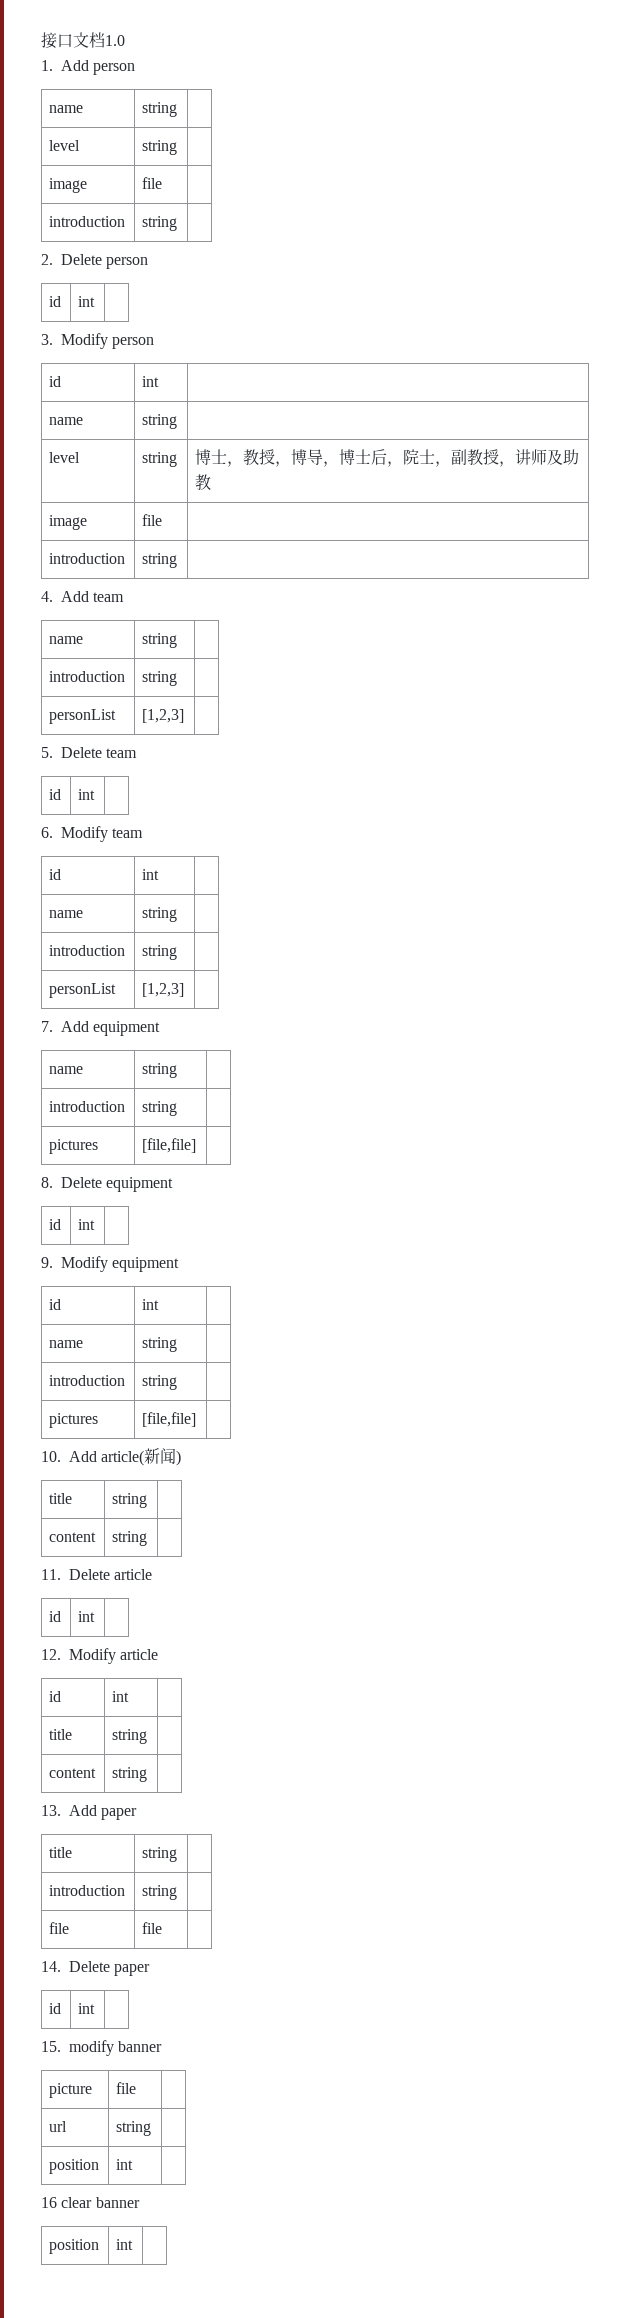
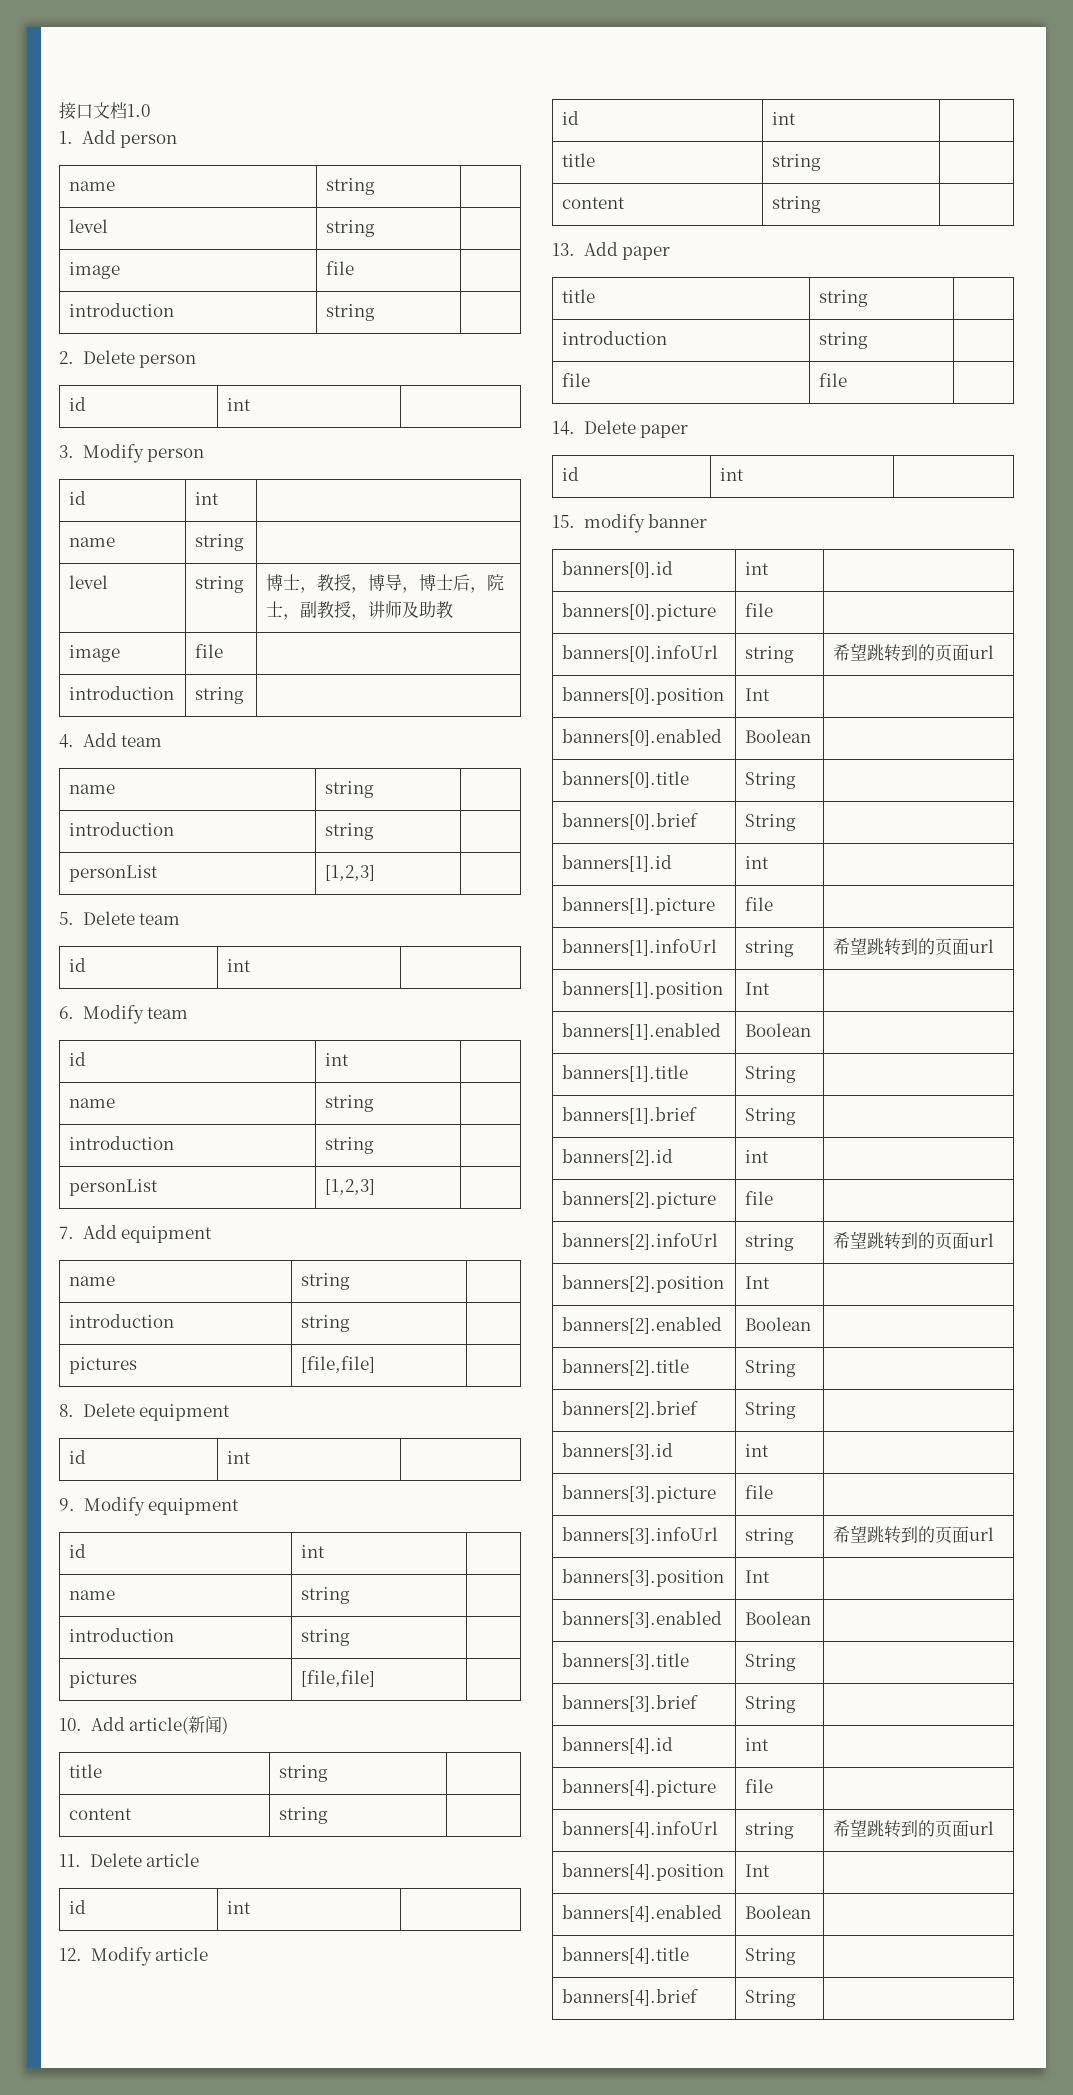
[49,2083,93,2098] [116,2082,137,2094] [49,2121,68,2132] [116,2121,152,2136] [49,2159,100,2174] [116,2159,134,2170] [41,2197,140,2208] [49,2239,100,2254] [116,2239,134,2250] picture | file | // url | string | // position | int | // 16 clear banner // position | int -> [562,561,674,578] [745,562,770,575] [562,603,717,621] [745,603,774,617] [562,645,719,662] [745,646,795,663] [833,643,995,662] [562,687,725,705] [745,688,771,701] [562,729,723,746] [745,729,812,743] [562,771,690,788] [745,772,797,789] [562,813,699,830] [745,814,797,831] [562,855,673,872] [745,856,770,869] [562,897,716,915] [745,897,774,911] [562,939,718,956] [745,940,795,957] [833,937,995,956] [562,981,724,999] [745,982,771,995] [562,1023,722,1040] [745,1023,812,1037] [562,1065,689,1082] [745,1066,797,1083] [562,1107,698,1124] [745,1108,797,1125] [562,1149,674,1166] [745,1150,770,1163] [562,1191,717,1209] [745,1191,774,1205] [562,1233,719,1250] [745,1234,795,1251] [833,1231,995,1250] [562,1275,725,1293] [745,1276,771,1289] [562,1317,723,1334] [745,1317,812,1331] [562,1359,690,1376] [745,1360,797,1377] [562,1401,699,1418] [745,1402,797,1419] [562,1443,674,1460] [745,1444,770,1457] [562,1485,717,1503] [745,1485,774,1499] [562,1527,719,1544] [745,1528,795,1545] [833,1525,995,1544] [562,1569,725,1587] [745,1570,771,1583] [562,1611,723,1628] [745,1611,812,1625] [562,1653,690,1670] [745,1654,797,1671] [562,1695,699,1712] [745,1696,797,1713] [562,1737,674,1754] [745,1738,770,1751] [562,1779,717,1797] [745,1779,774,1793] [562,1821,719,1838] [745,1822,795,1839] [833,1819,995,1838] [562,1863,725,1881] [745,1864,771,1877] [562,1905,723,1922] [745,1905,812,1919] [562,1947,690,1964] [745,1948,797,1965] [562,1989,699,2006] [745,1990,797,2007] banners[0].id | int | // banners[0].picture | file | // banners[0].infoUrl | string | 希望跳转到的页面url // banners[0].position | Int | // banners[0].enabled | Boolean | // banners[0].title | String | // banners[0].brief | String | // banners[1].id | int | // banners[1].picture | file | // banners[1].infoUrl | string | 希望跳转到的页面url // banners[1].position | Int | // banners[1].enabled | Boolean | // banners[1].title | String | // banners[1].brief | String | // banners[2].id | int | // banners[2].picture | file | // banners[2].infoUrl | string | 希望跳转到的页面url // banners[2].position | Int | // banners[2].enabled | Boolean | // banners[2].title | String | // banners[2].brief | String | // banners[3].id | int | // banners[3].picture | file | // banners[3].infoUrl | string | 希望跳转到的页面url // banners[3].position | Int | // banners[3].enabled | Boolean | // banners[3].title | String | // banners[3].brief | String | // banners[4].id | int | // banners[4].picture | file | // banners[4].infoUrl | string | 希望跳转到的页面url // banners[4].position | Int | // banners[4].enabled | Boolean | // banners[4].title | String | // banners[4].brief | String

